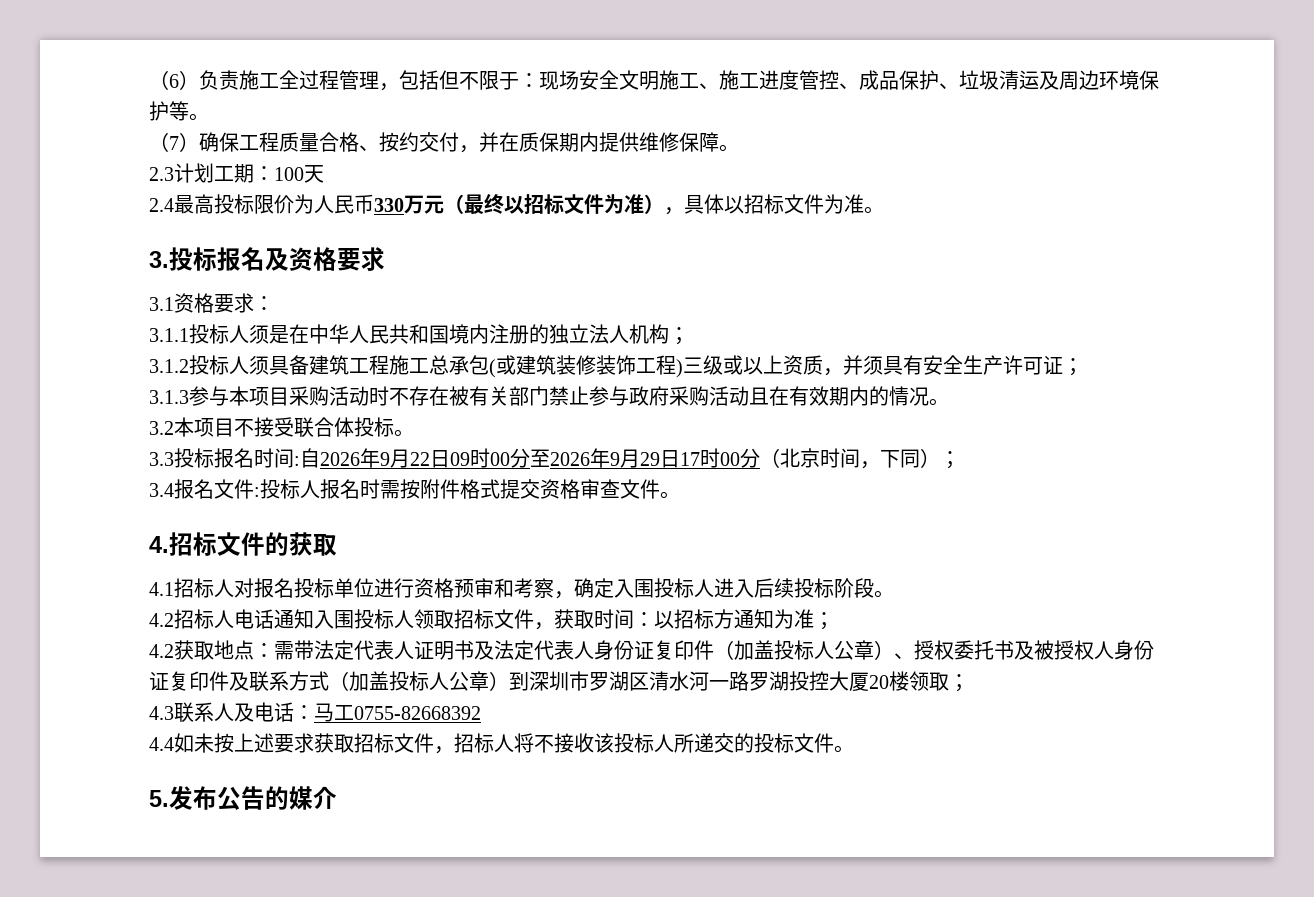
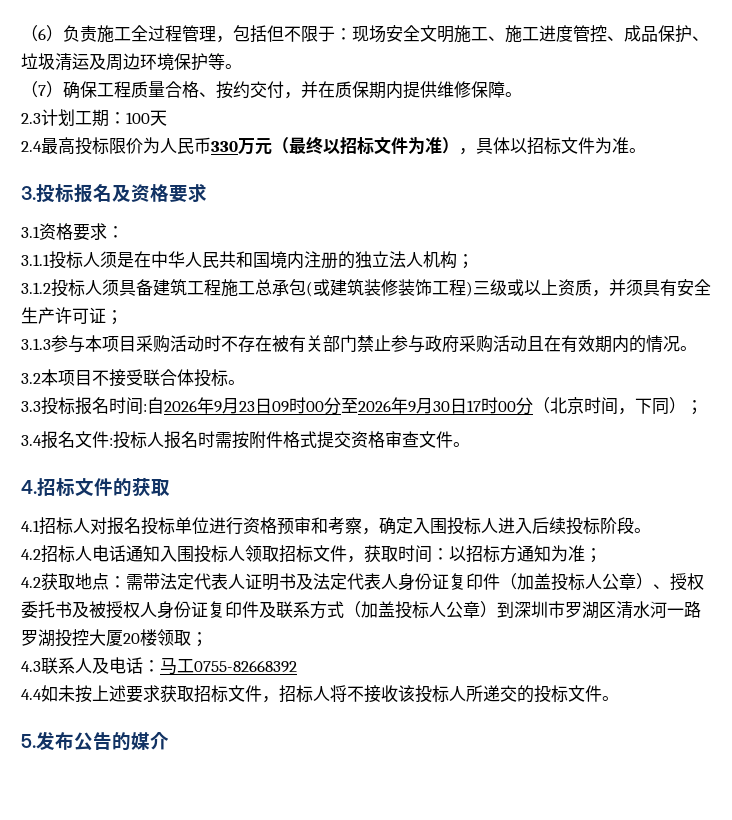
[410,452,430,466] 22 -> [239,401,255,412] 23
[640,452,660,466] 29 -> [433,401,450,412] 30

